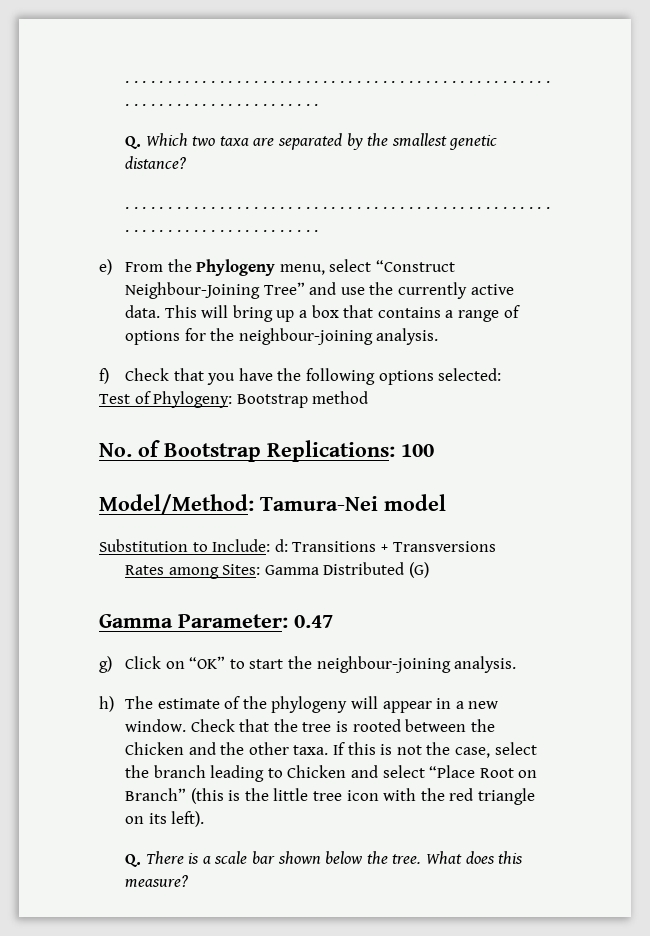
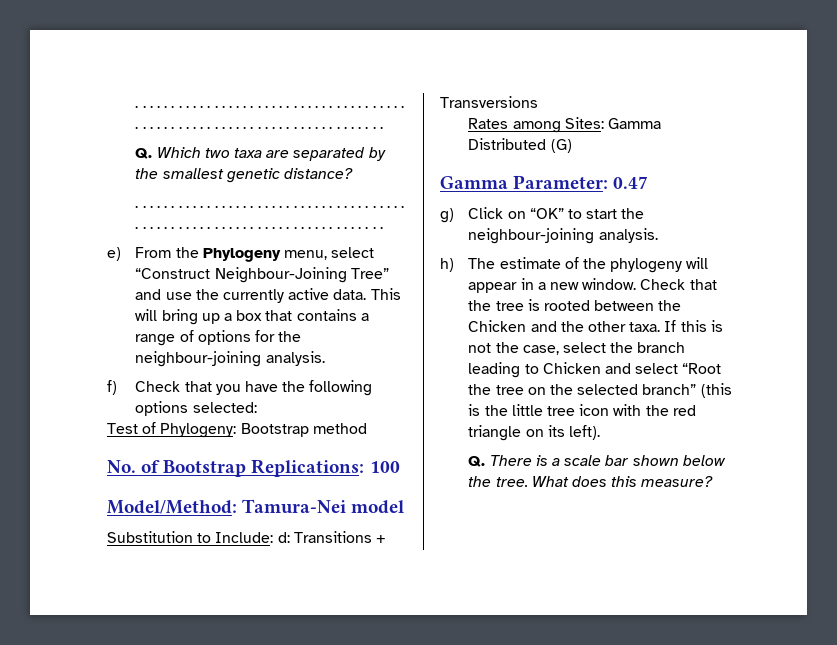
[429,765,538,778] [125,788,187,801] “Place Root on Branch” -> [682,363,722,374] [468,384,697,395] “Root the tree on the selected branch”

